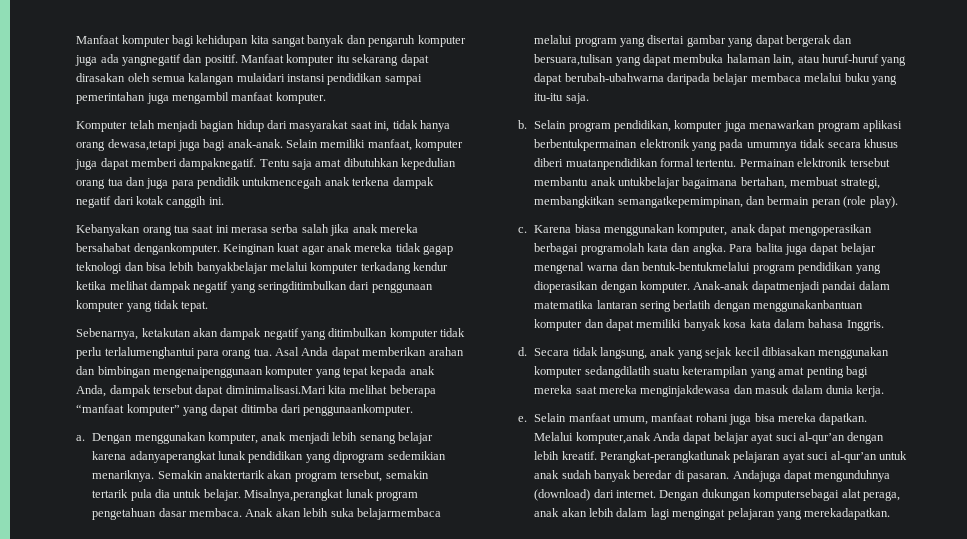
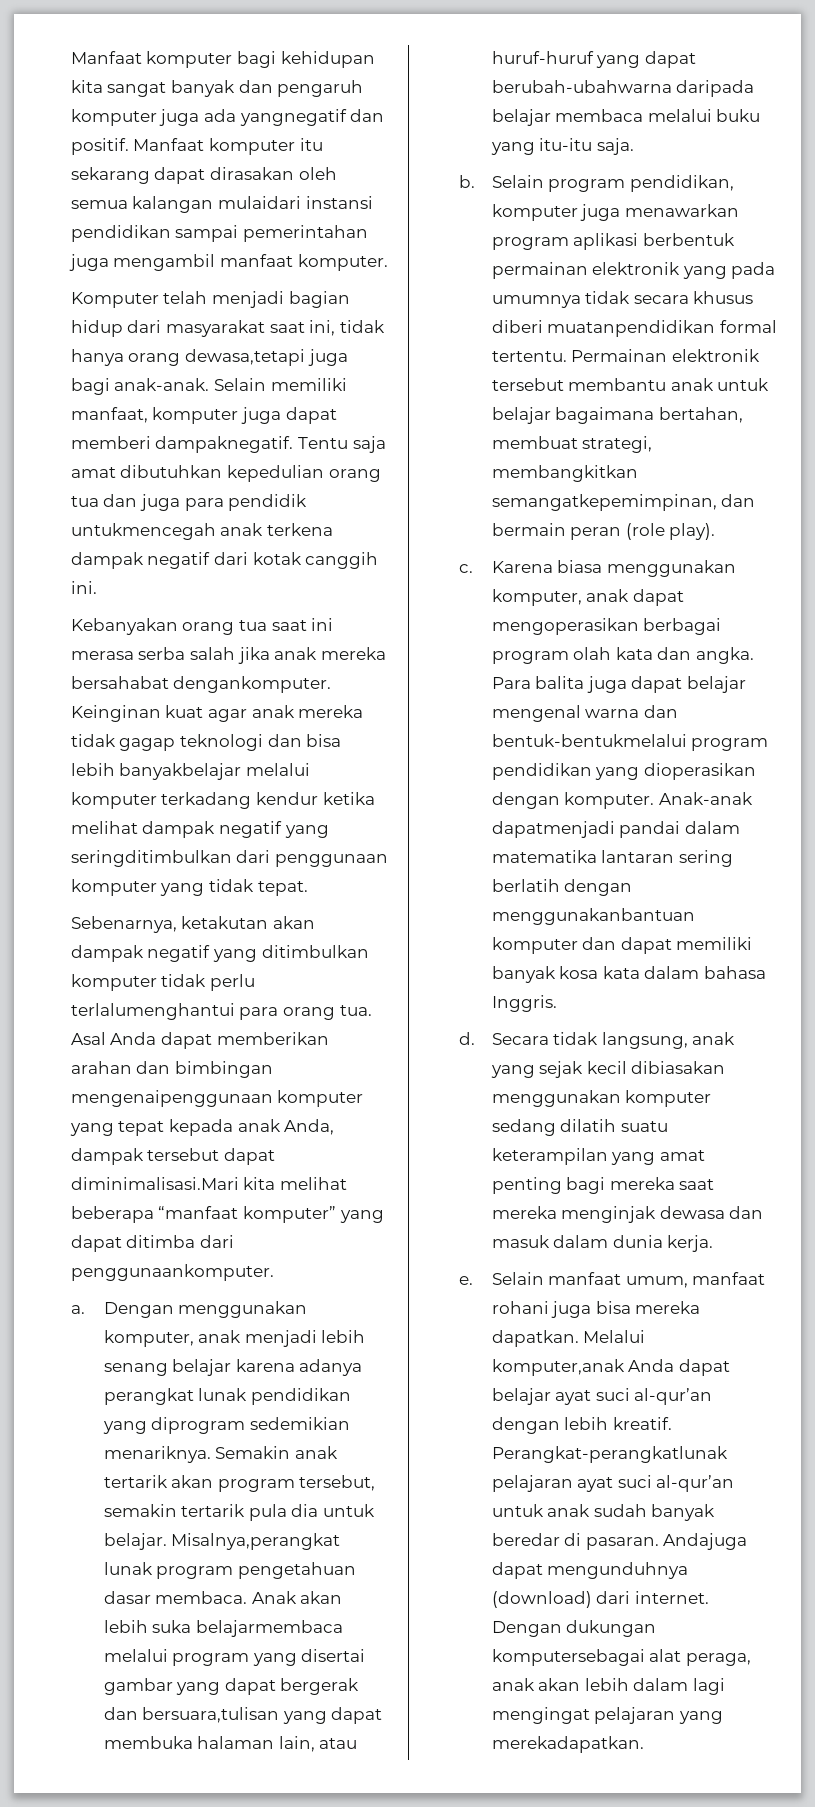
[129,451,216,463] adanyaperangkat -> [299,1359,363,1376] [103,1388,194,1405] adanya perangkat
[205,470,266,479] anaktertarik -> [294,1446,338,1459] [103,1475,168,1488] anak tertarik
[534,139,638,151] berbentukpermainan -> [642,233,735,246] [491,262,588,279] berbentuk permainan
[618,177,681,189] untukbelajar -> [717,378,770,391] [491,407,551,424] untuk belajar
[580,243,645,255] programolah -> [491,647,612,664] program olah
[584,366,651,378] sedangdilatih -> [491,1119,617,1136] sedang dilatih
[640,385,731,397] menginjakdewasa -> [561,1206,725,1223] menginjak dewasa

